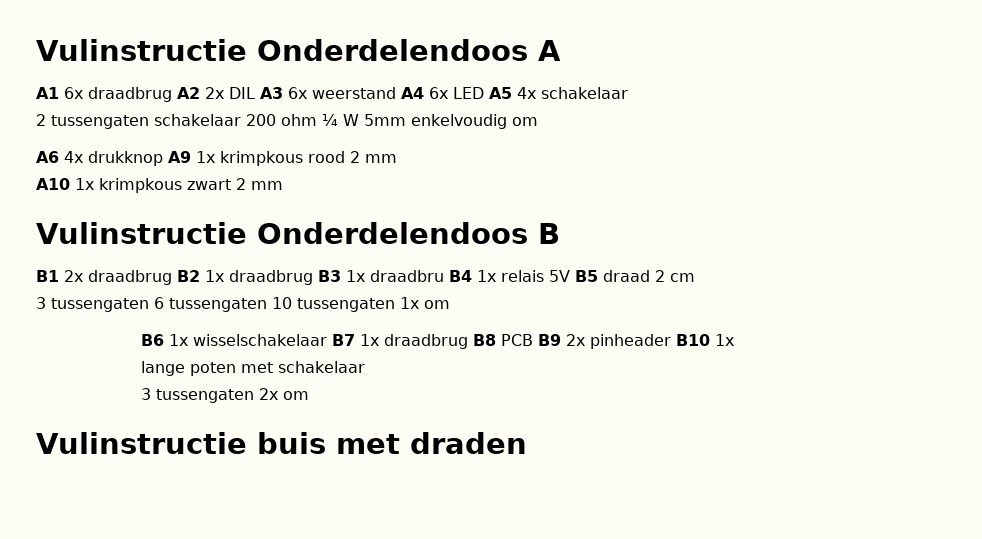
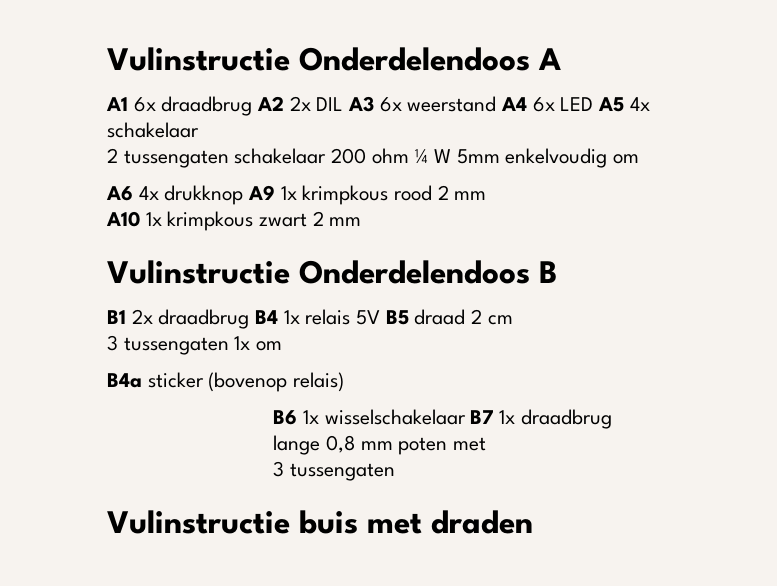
[177,270,444,285] B2 1x draadbrug B3 1x draadbru -> (250, 319) none
[154,297,450,312] 6 tussengaten 10 tussengaten 1x om -> [234,336,283,351] [107,372,345,392] 1x om // B4a sticker (bovenop relais)
[473,334,735,349] B8 PCB B9 2x pinheader B10 1x -> (612, 419) none
(186, 368) none -> [325,435,393,453] 0,8 mm
[278,361,366,373] [141,388,310,403] schakelaar // 3 tussengaten 2x om -> [273,461,395,481] // 3 tussengaten

